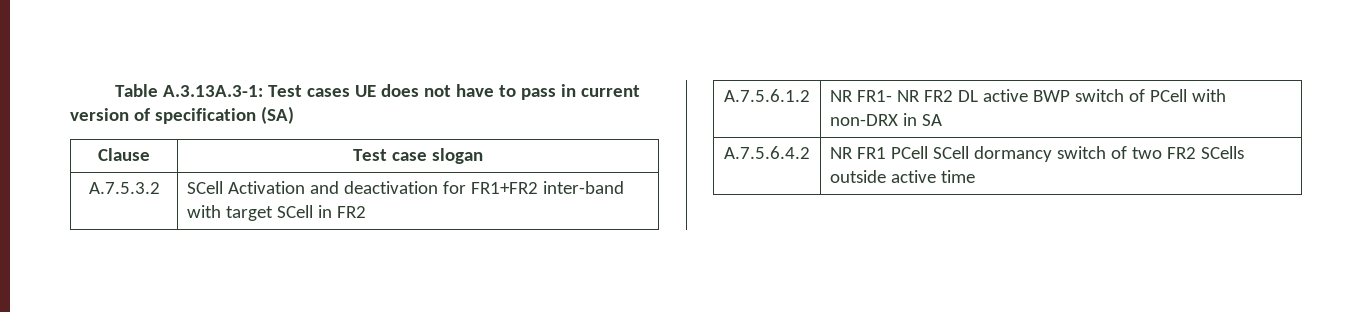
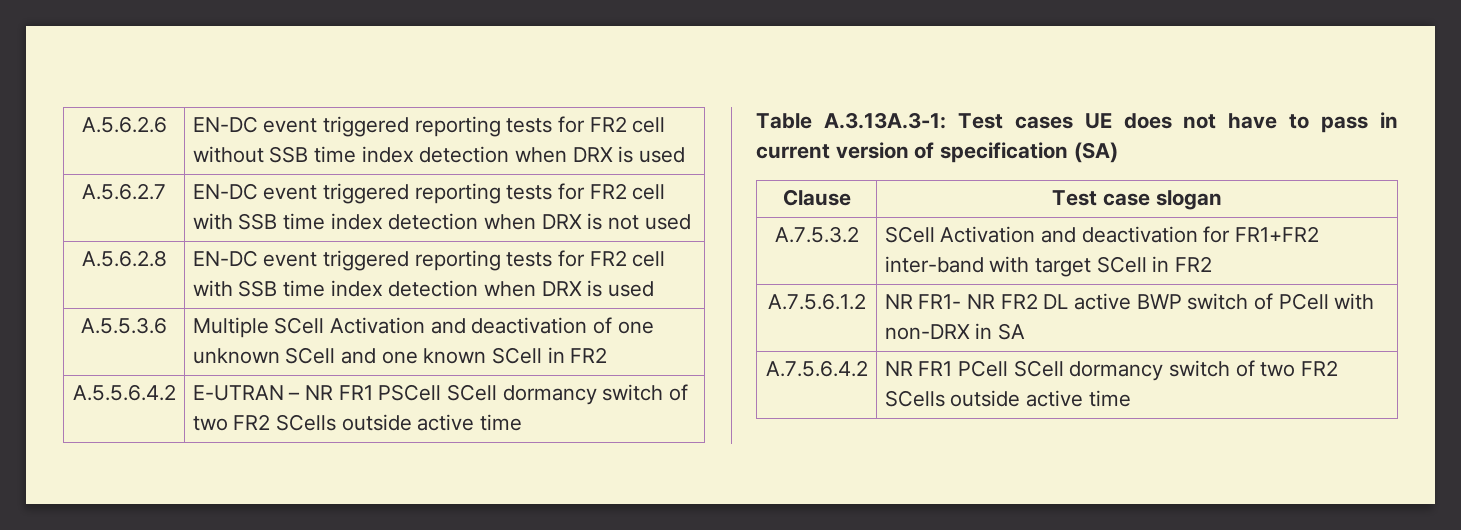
(115, 90) none -> [81,116,167,133] [192,116,666,137] [192,146,686,163] [82,183,166,200] [192,183,666,204] [192,213,691,230] [81,250,167,267] [192,250,666,271] [192,280,655,297] [81,317,167,334] [192,317,654,338] [192,347,608,364] [72,384,176,401] [192,384,689,405] [192,414,523,431] A.5.6.2.6 | EN-DC event triggered reporting tests for FR2 cell without SSB time index detection when DRX is used // A.5.6.2.7 | EN-DC event triggered reporting tests for FR2 cell with SSB time index detection when DRX is not used // A.5.6.2.8 | EN-DC event triggered reporting tests for FR2 cell with SSB time index detection when DRX is used // A.5.5.3.6 | Multiple SCell Activation and deactivation of one unknown SCell and one known SCell in FR2 // A.5.5.6.4.2 | E-UTRAN – NR FR1 PSCell SCell dormancy switch of two FR2 SCells outside active time //

